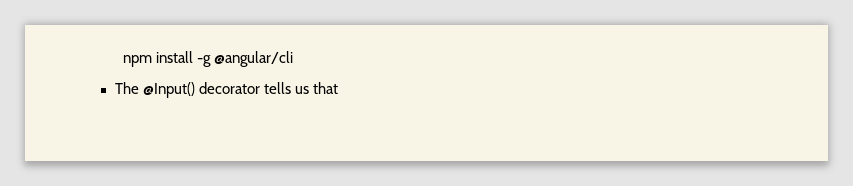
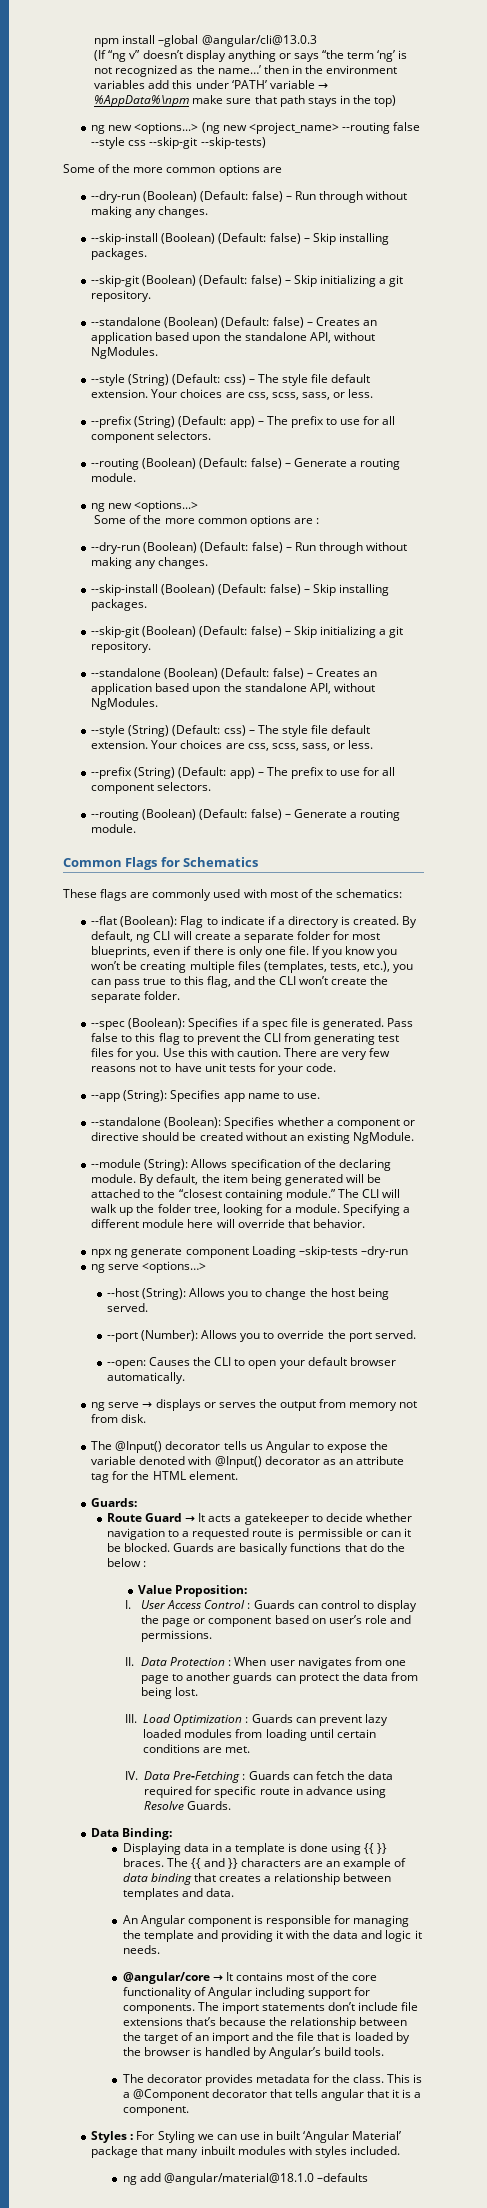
[197,51,294,67] -g @angular/cli -> [158,35,317,47] [94,50,408,62] [94,65,398,77] [94,80,328,89] [94,95,397,107] [91,122,421,134] [91,137,266,149] [63,164,282,176] [91,191,408,203] [91,206,209,218] [91,233,389,245] [91,248,148,260] [91,275,404,287] [91,290,152,302] [91,317,377,328] [91,332,375,344] [91,347,159,359] [91,374,371,386] [91,389,374,400] [91,416,396,428] [91,431,212,443] [91,458,401,470] [91,473,137,482] [91,500,199,512] [94,515,319,527] [91,542,408,554] [91,557,209,569] [91,584,389,596] [91,599,148,611] [91,626,404,638] [91,641,152,653] [91,668,377,679] [91,683,375,695] [91,698,159,710] [91,725,371,737] [91,740,374,751] [91,767,396,779] [91,782,212,794] [91,809,401,821] [91,824,137,833] [63,857,259,870] [63,889,402,901] [91,916,418,928] [91,931,381,943] [91,946,398,958] [91,961,414,973] [91,976,389,988] [91,991,181,1003] [91,1018,414,1030] [91,1033,400,1045] [91,1048,391,1060] [91,1063,337,1075] [91,1090,320,1102] [91,1117,415,1129] [91,1132,415,1144] [91,1159,391,1171] [91,1174,382,1186] [91,1189,401,1201] [91,1204,411,1216] [91,1219,365,1228] [91,1246,408,1258] [91,1261,207,1273] [106,1288,389,1300] [106,1303,148,1312] [106,1330,416,1342] [106,1357,396,1369] [106,1372,185,1384] [91,1399,418,1411] [91,1414,147,1423] –global @angular/cli@13.0.3 // (If “ng v” doesn’t display anything or says “the term ‘ng’ is not recognized as the name…’ then in the environment variables add this under ‘PATH’ variable → %AppData%\npm make sure that path stays in the top) // ng new <options...> (ng new <project_name> --routing false --style css --skip-git --skip-tests) // Some of the more common options are // --dry-run (Boolean) (Default: false) – Run through without making any changes. // --skip-install (Boolean) (Default: false) – Skip installing packages. // --skip-git (Boolean) (Default: false) – Skip initializing a git repository. // --standalone (Boolean) (Default: false) – Creates an application based upon the standalone API, without NgModules. // --style (String) (Default: css) – The style file default extension. Your choices are css, scss, sass, or less. // --prefix (String) (Default: app) – The prefix to use for all component selectors. // --routing (Boolean) (Default: false) – Generate a routing module. // ng new <options...> // Some of the more common options are : // --dry-run (Boolean) (Default: false) – Run through without making any changes. // --skip-install (Boolean) (Default: false) – Skip installing packages. // --skip-git (Boolean) (Default: false) – Skip initializing a git repository. // --standalone (Boolean) (Default: false) – Creates an application based upon the standalone API, without NgModules. // --style (String) (Default: css) – The style file default extension. Your choices are css, scss, sass, or less. // --prefix (String) (Default: app) – The prefix to use for all component selectors. // --routing (Boolean) (Default: false) – Generate a routing module. // Common Flags for Schematics // These flags are commonly used with most of the schematics: // --flat (Boolean): Flag to indicate if a directory is created. By default, ng CLI will create a separate folder for most blueprints, even if there is only one file. If you know you won’t be creating multiple files (templates, tests, etc.), you can pass true to this flag, and the CLI won’t create the separate folder. // --spec (Boolean): Specifies if a spec file is generated. Pass false to this flag to prevent the CLI from generating test files for you. Use this with caution. There are very few reasons not to have unit tests for your code. // --app (String): Specifies app name to use. // --standalone (Boolean): Specifies whether a component or directive should be created without an existing NgModule. // --module (String): Allows specification of the declaring module. By default, the item being generated will be attached to the “closest containing module.” The CLI will walk up the folder tree, looking for a module. Specifying a different module here will override that behavior. // npx ng generate component Loading –skip-tests –dry-run // ng serve <options…> // --host (String): Allows you to change the host being served. // --port (Number): Allows you to override the port served. // --open: Causes the CLI to open your default browser automatically. // ng serve → displays or serves the output from memory not from disk.
[312,82,338,94] that -> [265,1441,389,1453] [91,1456,405,1468] [91,1471,238,1483] [91,1498,138,1507] [106,1513,412,1525] [106,1528,411,1540] [106,1543,405,1555] [106,1558,146,1567] [138,1585,248,1597] [125,1600,417,1612] [141,1615,411,1627] [141,1630,213,1642] [125,1657,406,1669] [141,1672,418,1684] [141,1687,199,1699] [125,1714,388,1726] [143,1729,376,1741] [143,1744,251,1753] [125,1771,393,1783] [144,1786,386,1798] [144,1801,232,1810] [91,1828,173,1840] [122,1843,388,1855] [122,1858,407,1870] [122,1873,392,1885] [122,1888,234,1900] [122,1915,410,1927] [122,1930,422,1942] [122,1945,160,1954] [122,1972,378,1984] [122,1987,371,1999] [122,2002,419,2014] [122,2017,408,2029] [122,2032,410,2044] [122,2047,385,2059] [122,2074,423,2086] [122,2089,422,2101] [122,2106,189,2116] [91,2131,402,2143] [91,2146,401,2158] [122,2173,368,2185] Angular to expose the variable denoted with @Input() decorator as an attribute tag for the HTML element. // Guards: // Route Guard → It acts a gatekeeper to decide whether navigation to a requested route is permissible or can it be blocked. Guards are basically functions that do the below : // Value Proposition: // I. User Access Control : Guards can control to display the page or component based on user’s role and permissions. // II. Data Protection : When user navigates from one page to another guards can protect the data from being lost. // III. Load Optimization : Guards can prevent lazy loaded modules from loading until certain conditions are met. // IV. Data Pre-Fetching : Guards can fetch the data required for specific route in advance using Resolve Guards. // Data Binding: // Displaying data in a template is done using {{ }} braces. The {{ and }} characters are an example of data binding that creates a relationship between templates and data. // An Angular component is responsible for managing the template and providing it with the data and logic it needs. // @angular/core → It contains most of the core functionality of Angular including support for components. The import statements don’t include file extensions that’s because the relationship between the target of an import and the file that is loaded by the browser is handled by Angular’s build tools. // The decorator provides metadata for the class. This is a @Component decorator that tells angular that it is a component. // Styles : For Styling we can use in built ‘Angular Material’ package that many inbuilt modules with styles included. // ng add @angular/material@18.1.0 –defaults

